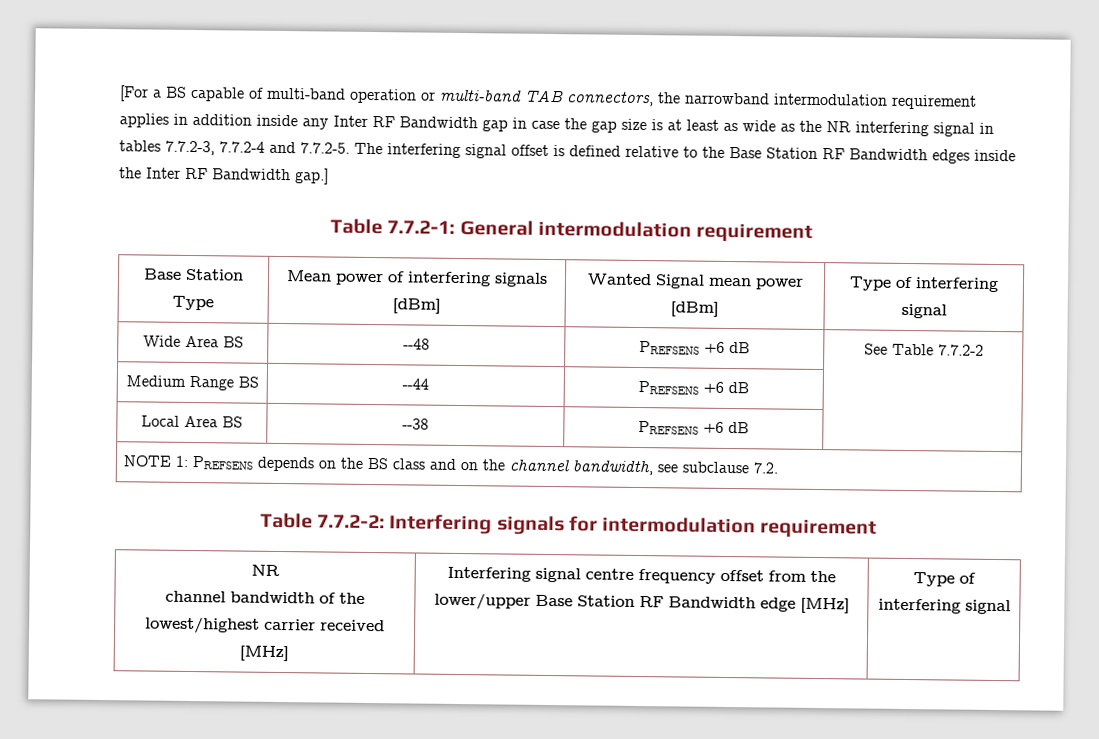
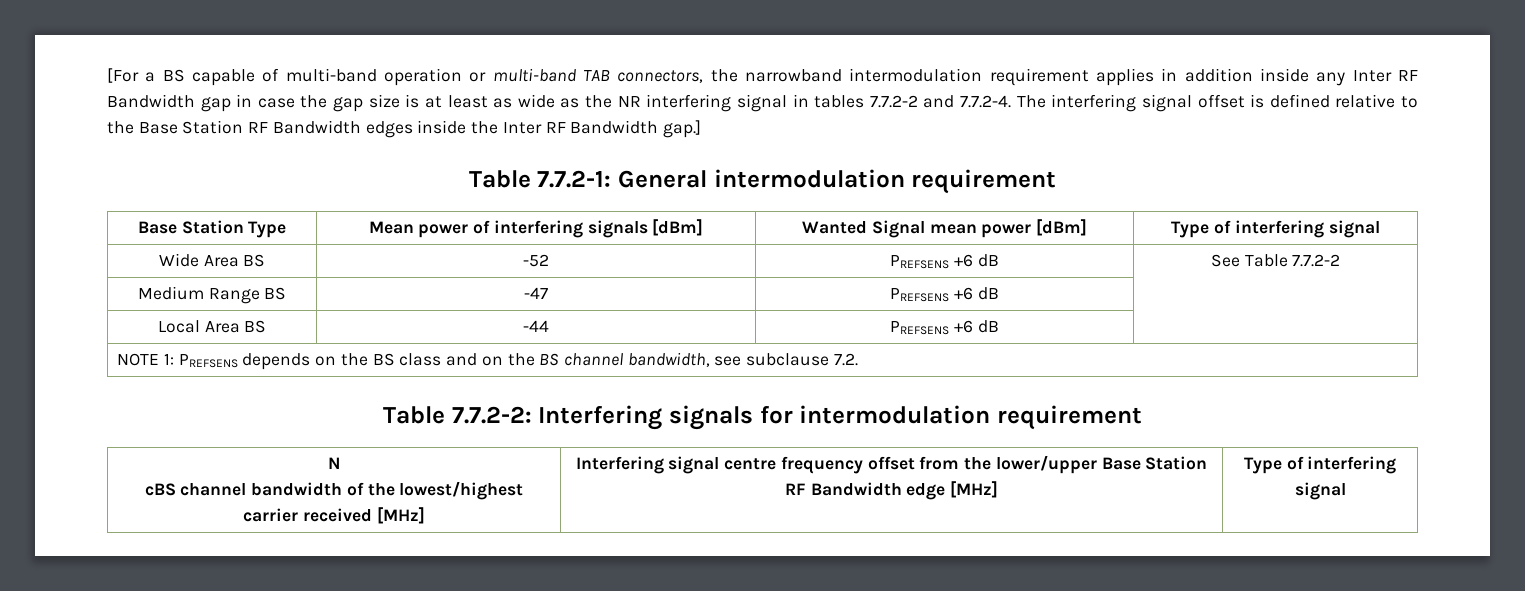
[165,140,350,156] 7.7.2-3, 7.7.2-4 and 7.7.2-5. -> [869,95,1012,108] 7.7.2-2 and 7.7.2-4.
[403,338,430,350] --48 -> [523,254,549,267] -52
[402,378,429,390] --44 -> [524,287,548,299] -47
[402,418,429,430] --38 -> [523,320,549,332] -44
(506, 465) none -> [539,353,560,366] BS
[251,564,280,576] NR // -> [327,457,341,469] [144,483,176,496] N // cBS

